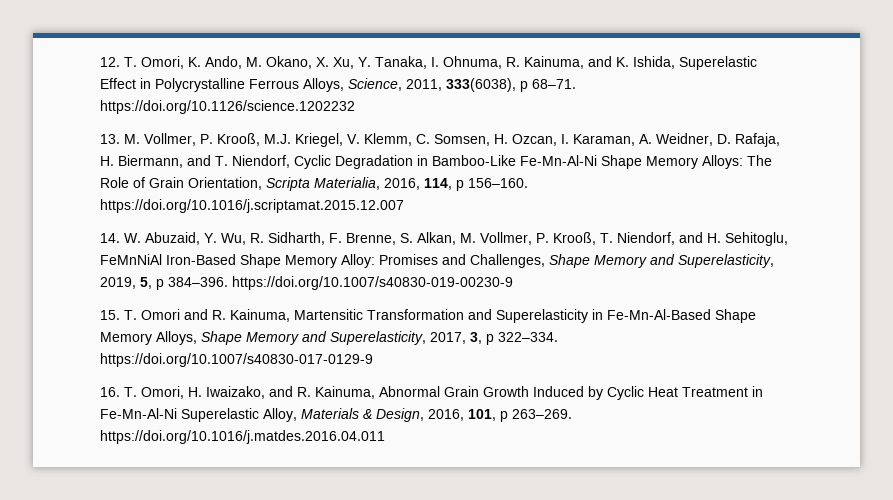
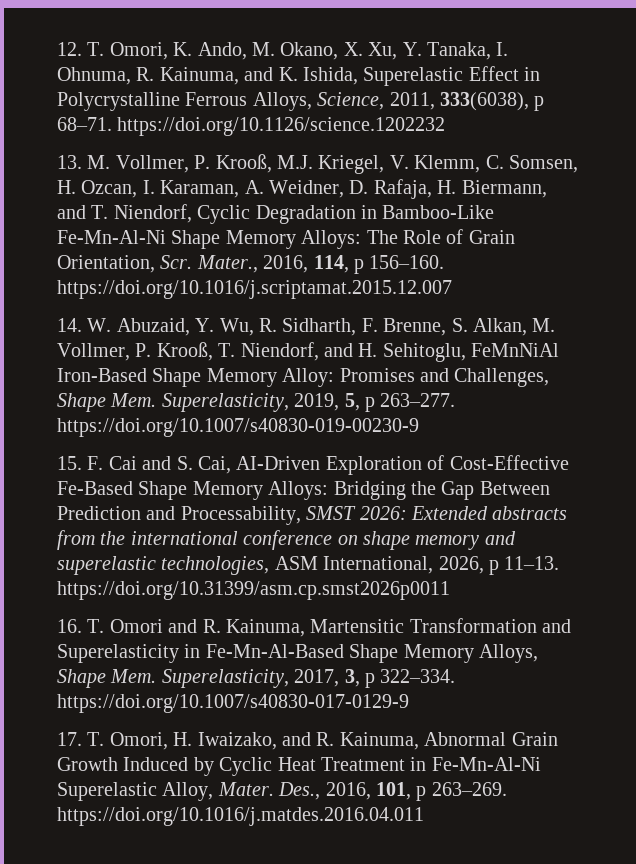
[266,177,380,191] Scripta Materialia, -> [160,255,258,273] Scr. Mater.,
[594,254,675,268] Memory and -> [110,393,157,407] Mem.
[168,277,228,287] 384–396. -> [380,393,456,407] 263–277.
(120, 315) none -> [87,455,569,475] [57,481,550,500] [57,506,568,525] [57,530,516,550] [57,556,560,575] [57,581,450,600] [57,619,82,633] F. Cai and S. Cai, AI-Driven Exploration of Cost-Effective Fe-Based Shape Memory Alloys: Bridging the Gap Between Prediction and Processability, SMST 2026: Extended abstracts from the international conference on shape memory and superelastic technologies, ASM International, 2026, p 11–13. https://doi.org/10.31399/asm.cp.smst2026p0011 // 16.
[246,331,327,345] Memory and -> [110,669,157,683] Mem.
[100,387,120,397] 16. -> [57,732,82,746] 17.
[301,408,424,422] Materials & Design, -> [217,782,321,800] Mater. Des.,

